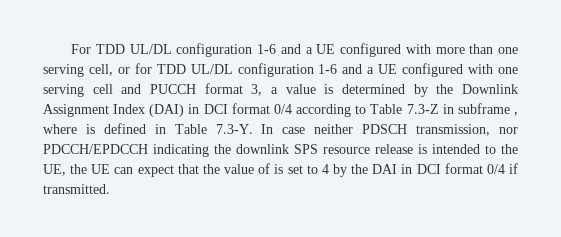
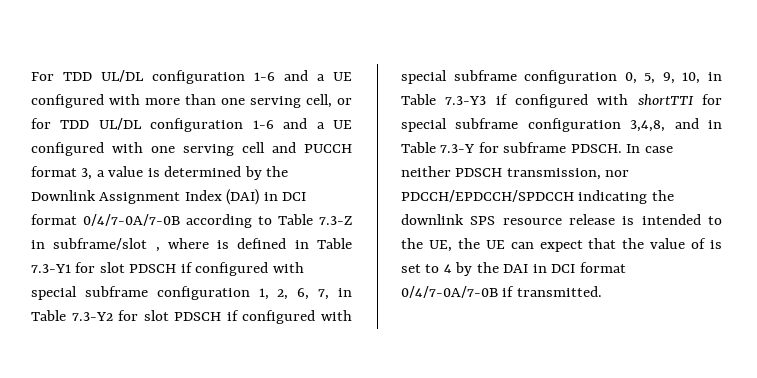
[273,104,292,114] 0/4 -> [83,214,180,226] 0/4/7-0A/7-0B
[457,103,510,114] subframe -> [53,238,148,250] subframe/slot
[215,124,253,134] 7.3-Y. -> [31,262,304,276] [31,286,352,300] [31,310,352,324] [401,70,722,84] [401,94,722,108] [401,118,722,132] [401,142,622,153] 7.3-Y1 for slot PDSCH if configured with special subframe configuration 1, 2, 6, 7, in Table 7.3-Y2 for slot PDSCH if configured with special subframe configuration 0, 5, 9, 10, in Table 7.3-Y3 if configured with shortTTI for special subframe configuration 3,4,8, and in Table 7.3-Y for subframe PDSCH.
[43,144,148,154] PDCCH/EPDCCH -> [401,190,574,202] PDCCH/EPDCCH/SPDCCH
[486,164,505,174] 0/4 -> [401,286,498,298] 0/4/7-0A/7-0B

